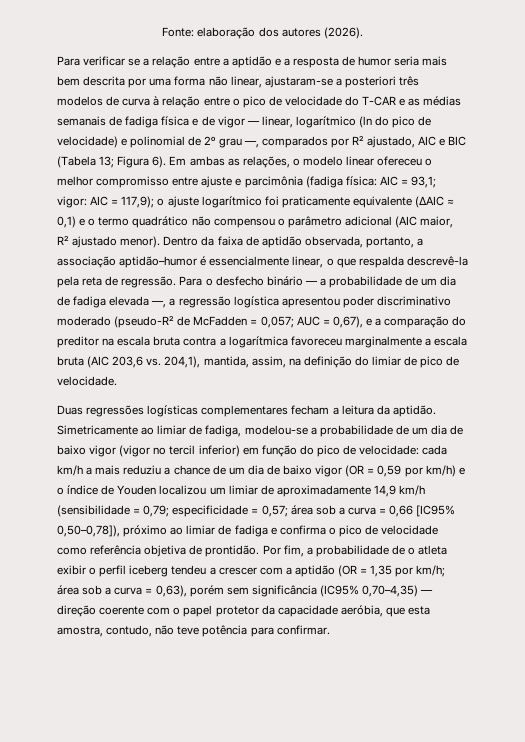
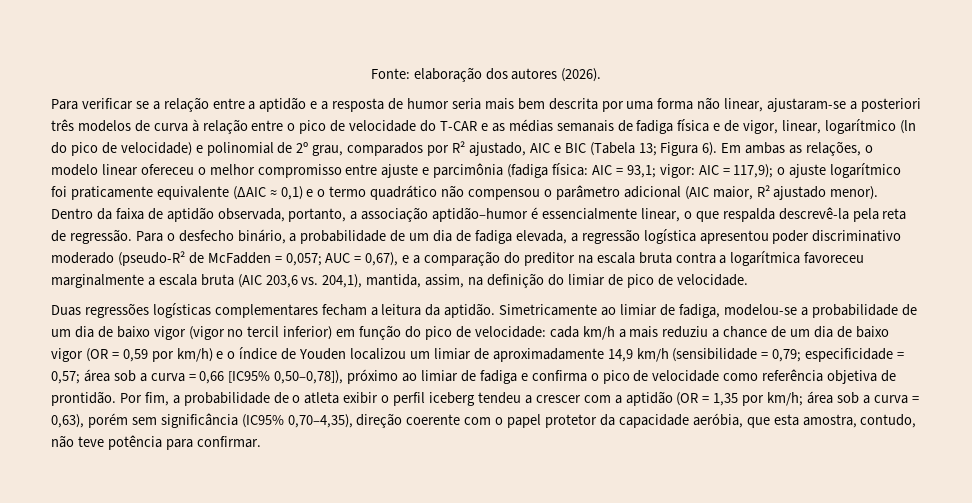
[217,116,260,128] vigor — -> [743,120,779,134] vigor,
[218,138,259,148] grau —, -> [312,145,344,156] grau,
[266,276,318,286] binário — -> [237,229,286,244] binário,
[109,296,167,308] elevada —, -> [515,230,567,244] elevada,
[362,585,434,597] 0,70–4,35) — -> [287,414,353,428] 0,70–4,35),

